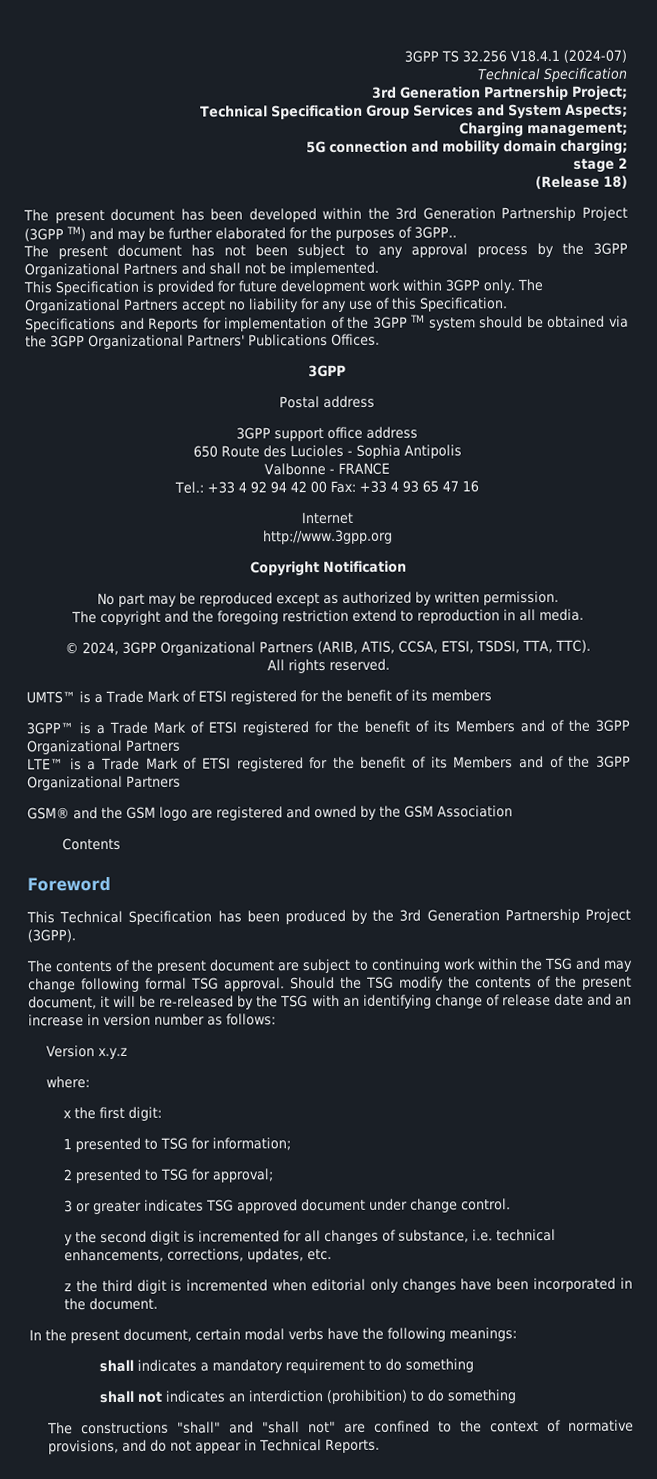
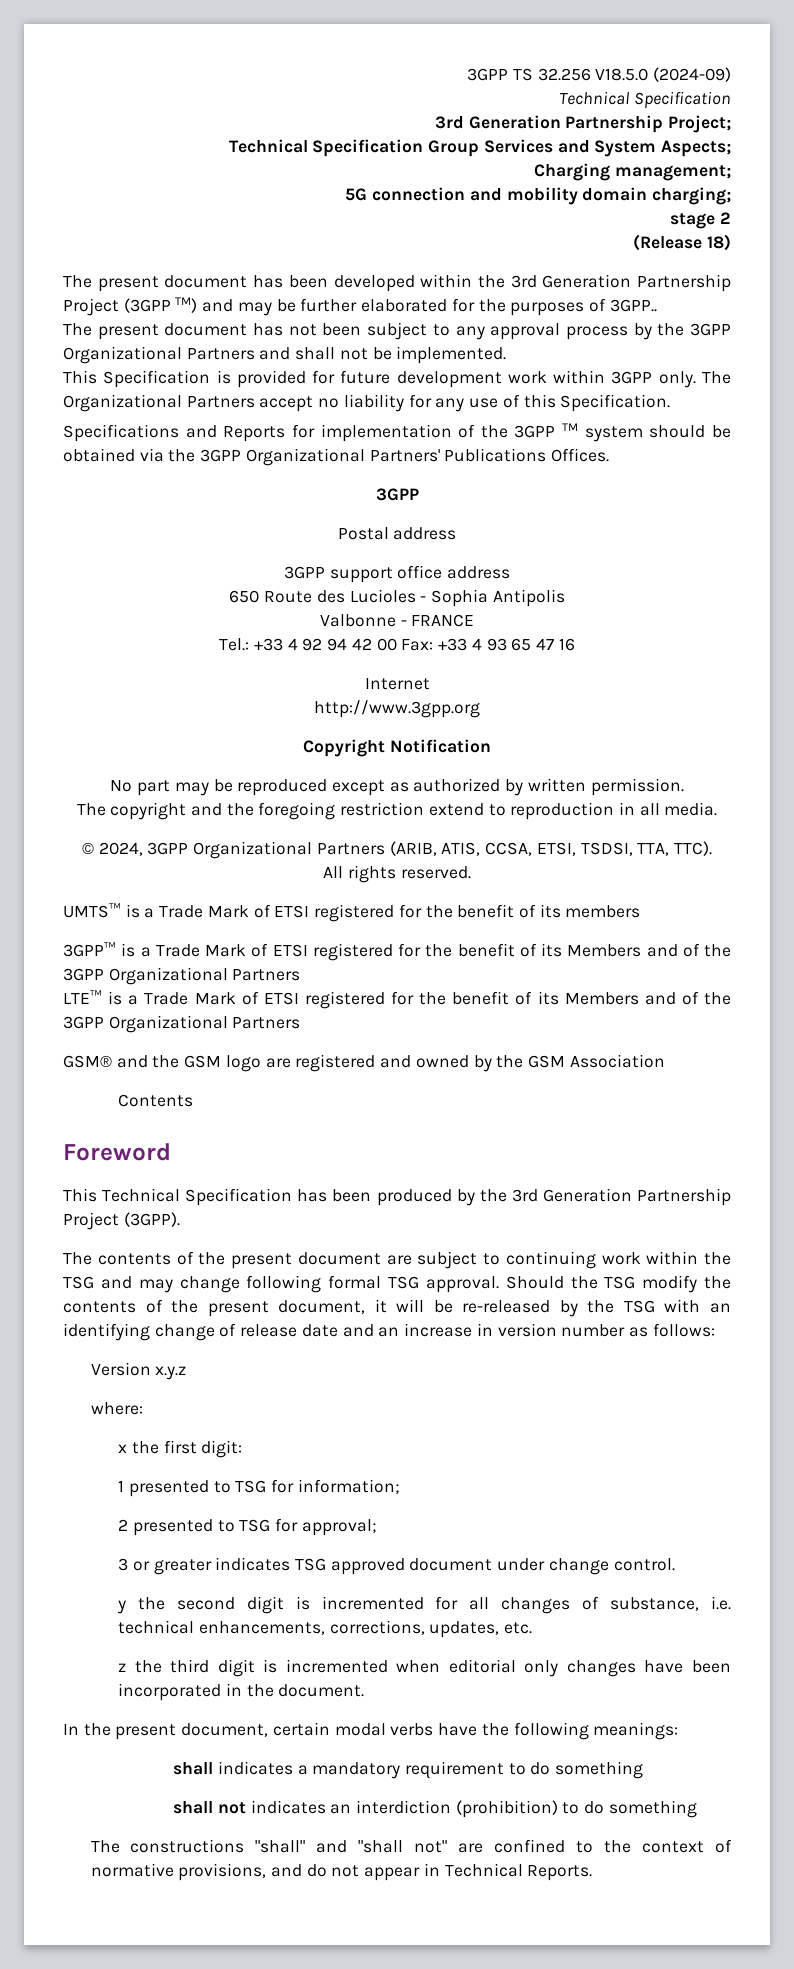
[510,49,627,63] V18.4.1 (2024-07) -> [595,67,732,82] V18.5.0 (2024-09)

